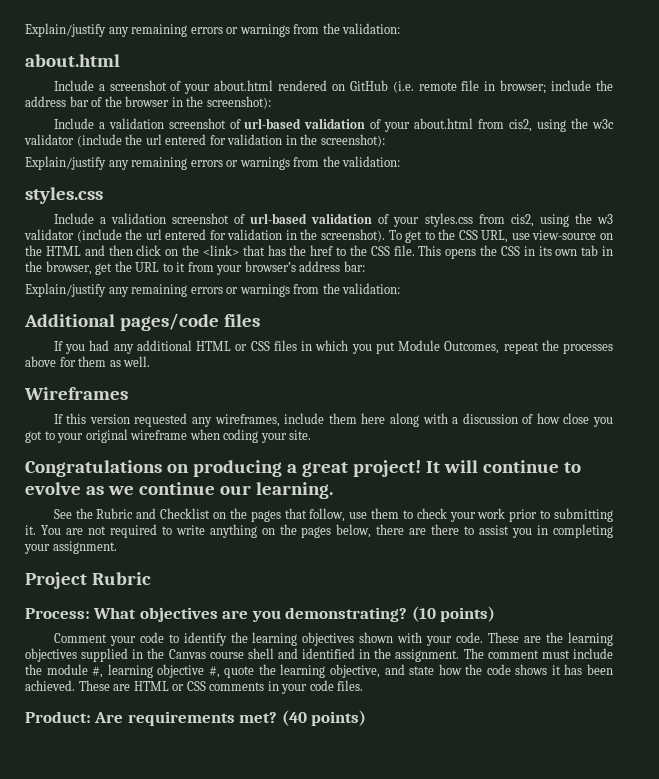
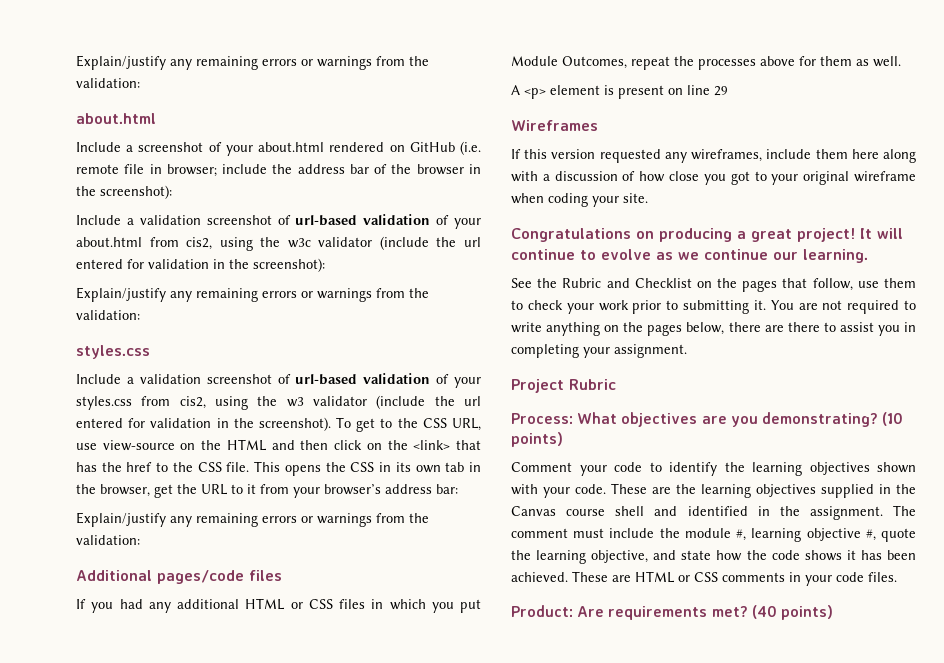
(151, 361) none -> [511,85,728,99] // A <p> element is present on line 29

